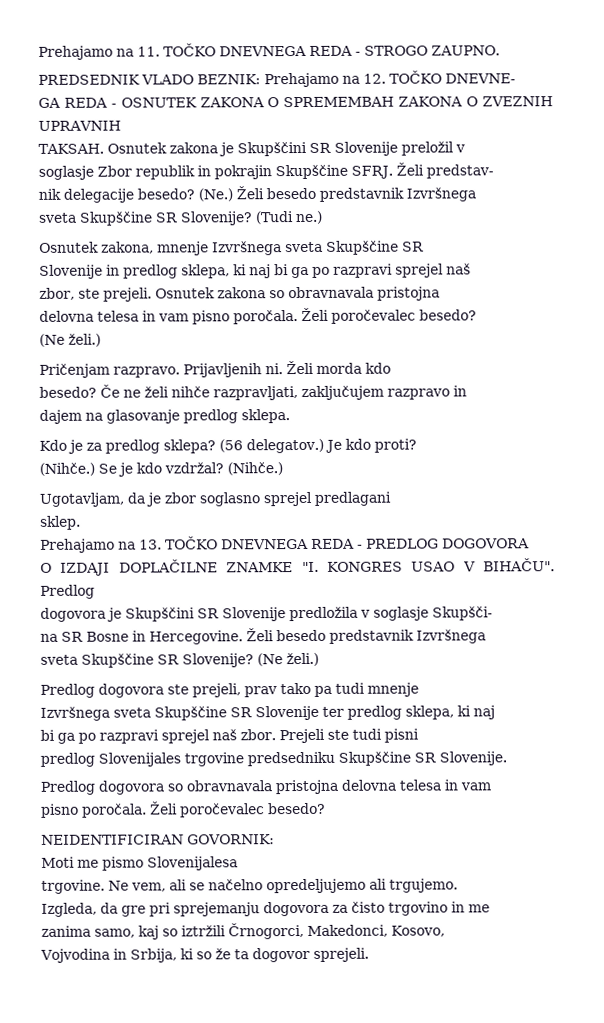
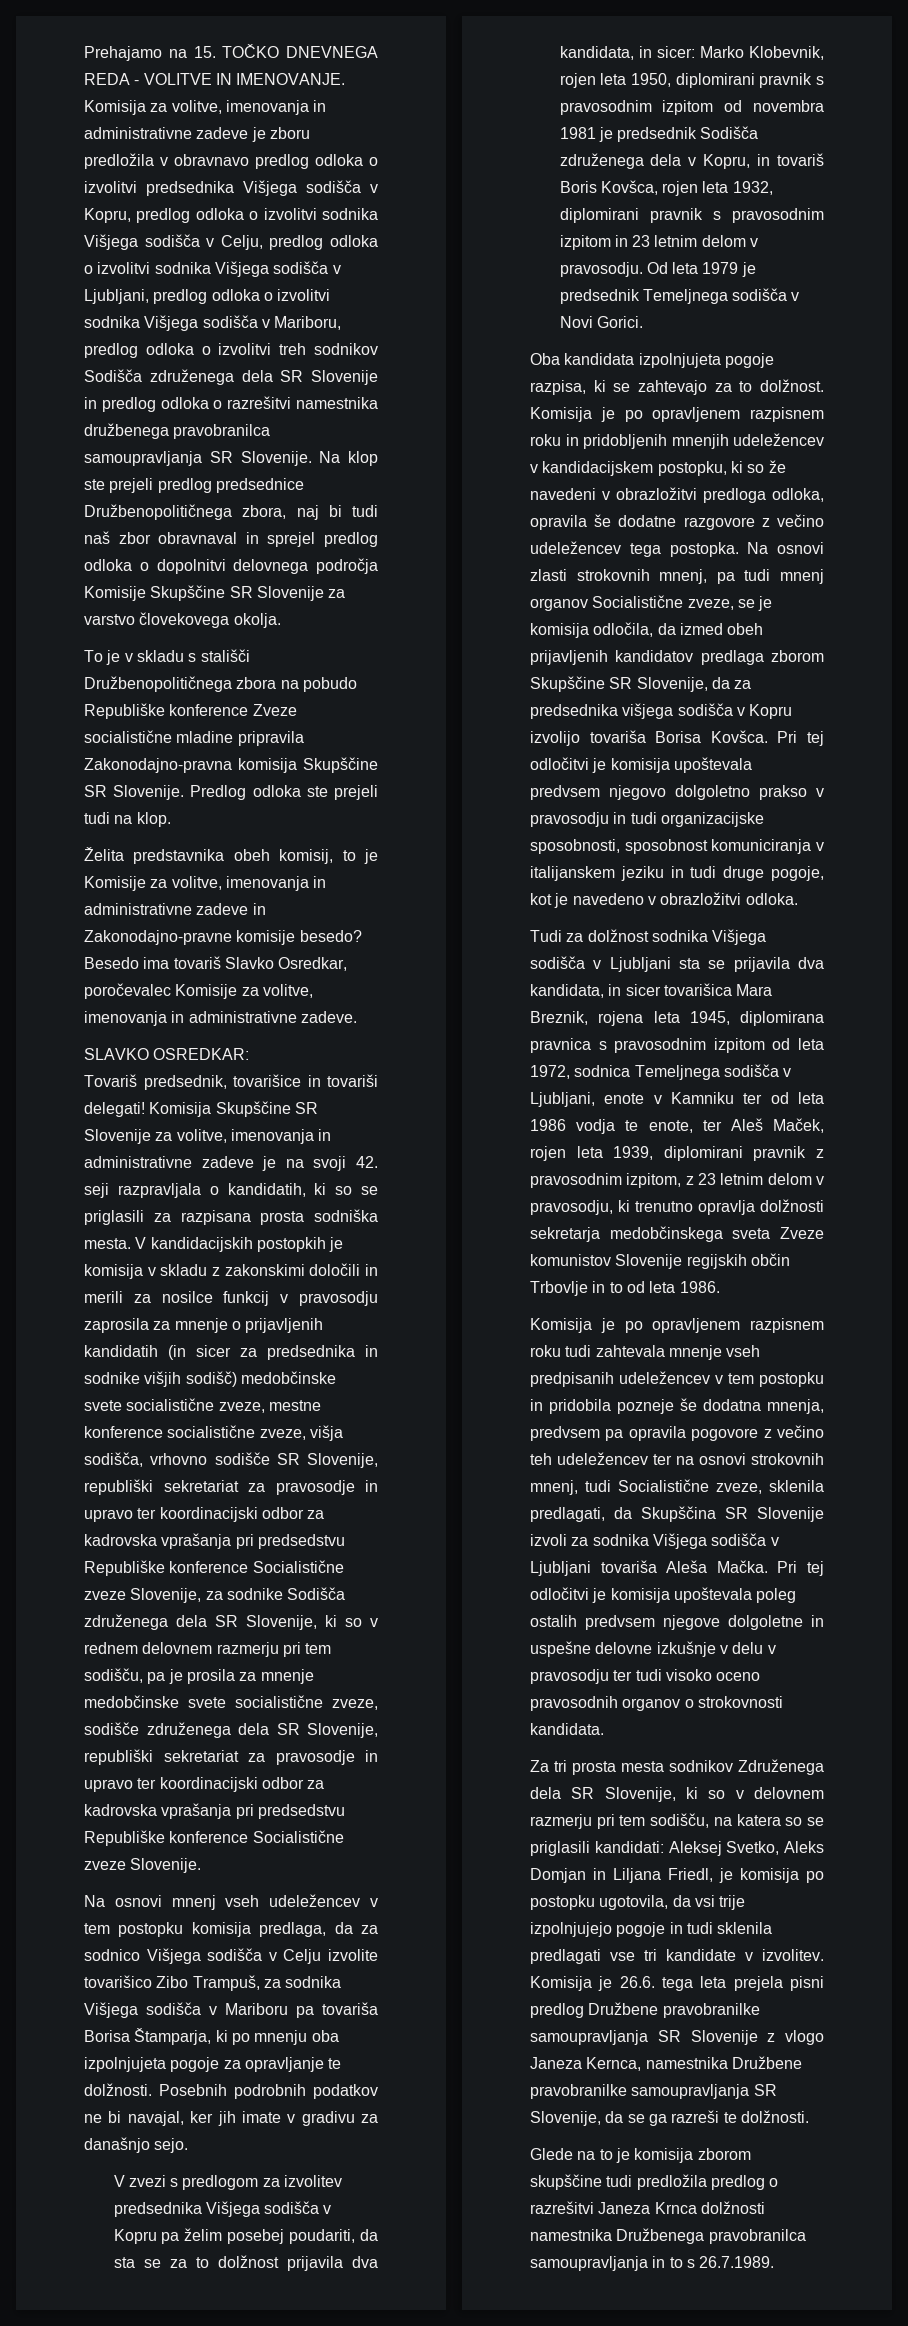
[38,43,500,60] [38,70,516,88] [38,96,553,108] [38,120,121,131] [38,141,465,157] [38,162,494,180] [38,186,476,203] [38,210,322,226] [39,240,424,256] [39,263,471,279] [39,286,440,302] [39,307,477,325] [39,333,101,347] [39,360,391,378] [39,384,467,401] [39,409,290,424] [39,438,417,454] [39,462,283,477] [39,491,391,507] [40,515,81,530] [40,536,530,553] [40,558,555,576] [40,584,95,599] [40,606,493,622] [40,628,486,645] [40,652,319,668] [40,682,419,698] [40,705,495,721] [40,728,419,744] [40,751,507,767] [40,779,491,795] [41,801,326,818] [41,834,275,845] [41,856,238,871] [41,878,458,894] [41,901,490,917] [41,922,445,940] [40,947,369,963] Prehajamo na 11. TOČKO DNEVNEGA REDA - STROGO ZAUPNO. // PREDSEDNIK VLADO BEZNIK: Prehajamo na 12. TOČKO DNEVNE- // GA REDA - OSNUTEK ZAKONA O SPREMEMBAH ZAKONA O ZVEZNIH UPRAVNIH // TAKSAH. Osnutek zakona je Skupščini SR Slovenije preložil v // soglasje Zbor republik in pokrajin Skupščine SFRJ. Želi predstav- // nik delegacije besedo? (Ne.) Želi besedo predstavnik Izvršnega // sveta Skupščine SR Slovenije? (Tudi ne.) // Osnutek zakona, mnenje Izvršnega sveta Skupščine SR // Slovenije in predlog sklepa, ki naj bi ga po razpravi sprejel naš // zbor, ste prejeli. Osnutek zakona so obravnavala pristojna // delovna telesa in vam pisno poročala. Želi poročevalec besedo? // (Ne želi.) // Pričenjam razpravo. Prijavljenih ni. Želi morda kdo // besedo? Če ne želi nihče razpravljati, zaključujem razpravo in // dajem na glasovanje predlog sklepa. // Kdo je za predlog sklepa? (56 delegatov.) Je kdo proti? // (Nihče.) Se je kdo vzdržal? (Nihče.) // Ugotavljam, da je zbor soglasno sprejel predlagani // sklep. // Prehajamo na 13. TOČKO DNEVNEGA REDA - PREDLOG DOGOVORA // O IZDAJI DOPLAČILNE ZNAMKE "I. KONGRES USAO V BIHAČU". Predlog // dogovora je Skupščini SR Slovenije predložila v soglasje Skupšči- // na SR Bosne in Hercegovine. Želi besedo predstavnik Izvršnega // sveta Skupščine SR Slovenije? (Ne želi.) // Predlog dogovora ste prejeli, prav tako pa tudi mnenje // Izvršnega sveta Skupščine SR Slovenije ter predlog sklepa, ki naj // bi ga po razpravi sprejel naš zbor. Prejeli ste tudi pisni // predlog Slovenijales trgovine predsedniku Skupščine SR Slovenije. // Predlog dogovora so obravnavala pristojna delovna telesa in vam // pisno poročala. Želi poročevalec besedo? // NEIDENTIFICIRAN GOVORNIK: // Moti me pismo Slovenijalesa // trgovine. Ne vem, ali se načelno opredeljujemo ali trgujemo. // Izgleda, da gre pri sprejemanju dogovora za čisto trgovino in me // zanima samo, kaj so iztržili Črnogorci, Makedonci, Kosovo, // Vojvodina in Srbija, ki so že ta dogovor sprejeli. -> [84,44,378,61] [84,73,346,85] [84,100,327,115] [84,127,310,142] [84,153,378,169] [84,180,378,196] [84,208,378,223] [84,234,378,250] [84,261,341,277] [84,289,331,304] [84,315,342,331] [84,343,378,358] [84,369,378,385] [84,396,379,412] [84,423,271,439] [84,451,378,466] [84,478,304,493] [84,504,378,520] [84,531,378,547] [84,558,378,574] [84,585,346,601] [84,612,281,628] [84,649,250,665] [84,676,357,692] [84,703,297,719] [84,730,304,746] [84,757,378,773] [84,785,378,800] [84,812,171,827] [84,847,378,864] [84,876,327,891] [84,903,266,915] [84,930,362,945] [84,956,348,971] [84,983,313,999] [84,1011,357,1026] [84,1048,250,1060] [84,1074,378,1090] [84,1101,318,1117] [84,1129,332,1144] [84,1156,378,1171] [84,1183,379,1198] [84,1209,378,1225] [84,1237,344,1252] [84,1263,378,1279] [84,1291,378,1306] [84,1318,324,1333] [84,1345,378,1360] [84,1371,336,1387] [84,1398,321,1413] [84,1425,343,1441] [84,1452,378,1468] [84,1479,378,1495] [84,1507,325,1522] [84,1533,345,1549] [84,1560,344,1576] [84,1587,346,1603] [84,1614,378,1630] [84,1642,332,1657] [84,1668,314,1684] [84,1695,378,1710] [84,1722,378,1738] [84,1749,378,1765] [84,1777,325,1792] [84,1803,345,1819] [84,1830,344,1846] [84,1858,202,1873] [84,1894,378,1910] [84,1922,379,1937] [84,1948,378,1964] [84,1975,342,1991] [84,2002,378,2018] [84,2028,339,2045] [84,2057,342,2072] [84,2083,378,2099] [84,2111,378,2126] [84,2137,189,2153] [113,2175,343,2190] [113,2201,332,2217] [113,2228,378,2244] [113,2255,378,2271] [559,46,824,60] [559,73,824,88] [559,100,824,115] [559,126,759,142] [559,153,824,169] [559,180,773,196] [559,208,824,223] [559,235,759,250] [559,262,756,277] [559,288,800,304] [559,316,643,328] [530,353,774,368] [530,379,824,395] [530,407,824,422] [530,433,824,449] [530,460,786,476] [530,487,824,503] [530,514,824,530] [530,541,824,557] [530,569,824,584] [530,595,773,611] [530,622,764,638] [530,650,824,665] [530,676,752,692] [530,703,793,719] [530,730,824,746] [530,757,752,773] [530,785,824,800] [530,812,764,827] [530,839,824,854] [530,866,824,881] [530,892,798,908] [530,929,767,945] [530,956,824,972] [530,983,773,998] [530,1011,824,1026] [530,1038,824,1053] [530,1064,792,1080] [530,1092,824,1107] [530,1118,824,1134] [530,1146,824,1161] [530,1173,824,1188] [530,1199,824,1215] [530,1226,824,1242] [530,1253,790,1269] [530,1281,720,1296] [530,1318,824,1333] [530,1345,761,1360] [530,1371,824,1387] [530,1398,824,1414] [530,1425,824,1441] [530,1452,824,1465] [530,1479,824,1495] [530,1506,824,1522] [530,1533,779,1549] [530,1560,824,1576] [530,1587,797,1603] [530,1615,824,1630] [530,1641,776,1657] [530,1669,761,1684] [530,1696,783,1711] [530,1723,604,1735] [530,1759,824,1775] [530,1787,824,1802] [530,1813,824,1829] [530,1841,824,1856] [530,1868,824,1883] [530,1895,746,1910] [530,1922,773,1937] [530,1949,824,1964] [530,1976,824,1991] [530,2002,760,2018] [530,2030,824,2045] [530,2056,802,2071] [530,2084,777,2099] [530,2110,809,2126] [530,2148,751,2163] [530,2174,779,2190] [530,2201,765,2214] [530,2228,806,2244] [530,2256,775,2271] Prehajamo na 15. TOČKO DNEVNEGA REDA - VOLITVE IN IMENOVANJE. Komisija za volitve, imenovanja in administrativne zadeve je zboru predložila v obravnavo predlog odloka o izvolitvi predsednika Višjega sodišča v Kopru, predlog odloka o izvolitvi sodnika Višjega sodišča v Celju, predlog odloka o izvolitvi sodnika Višjega sodišča v Ljubljani, predlog odloka o izvolitvi sodnika Višjega sodišča v Mariboru, predlog odloka o izvolitvi treh sodnikov Sodišča združenega dela SR Slovenije in predlog odloka o razrešitvi namestnika družbenega pravobranilca samoupravljanja SR Slovenije. Na klop ste prejeli predlog predsednice Družbenopolitičnega zbora, naj bi tudi naš zbor obravnaval in sprejel predlog odloka o dopolnitvi delovnega področja Komisije Skupščine SR Slovenije za varstvo človekovega okolja. // To je v skladu s stališči Družbenopolitičnega zbora na pobudo Republiške konference Zveze socialistične mladine pripravila Zakonodajno-pravna komisija Skupščine SR Slovenije. Predlog odloka ste prejeli tudi na klop. // Želita predstavnika obeh komisij, to je Komisije za volitve, imenovanja in administrativne zadeve in Zakonodajno-pravne komisije besedo? Besedo ima tovariš Slavko Osredkar, poročevalec Komisije za volitve, imenovanja in administrativne zadeve. // SLAVKO OSREDKAR: // Tovariš predsednik, tovarišice in tovariši delegati! Komisija Skupščine SR Slovenije za volitve, imenovanja in administrativne zadeve je na svoji 42. seji razpravljala o kandidatih, ki so se priglasili za razpisana prosta sodniška mesta. V kandidacijskih postopkih je komisija v skladu z zakonskimi določili in merili za nosilce funkcij v pravosodju zaprosila za mnenje o prijavljenih kandidatih (in sicer za predsednika in sodnike višjih sodišč) medobčinske svete socialistične zveze, mestne konference socialistične zveze, višja sodišča, vrhovno sodišče SR Slovenije, republiški sekretariat za pravosodje in upravo ter koordinacijski odbor za kadrovska vprašanja pri predsedstvu Republiške konference Socialistične zveze Slovenije, za sodnike Sodišča združenega dela SR Slovenije, ki so v rednem delovnem razmerju pri tem sodišču, pa je prosila za mnenje medobčinske svete socialistične zveze, sodišče združenega dela SR Slovenije, republiški sekretariat za pravosodje in upravo ter koordinacijski odbor za kadrovska vprašanja pri predsedstvu Republiške konference Socialistične zveze Slovenije. // Na osnovi mnenj vseh udeležencev v tem postopku komisija predlaga, da za sodnico Višjega sodišča v Celju izvolite tovarišico Zibo Trampuš, za sodnika Višjega sodišča v Mariboru pa tovariša Borisa Štamparja, ki po mnenju oba izpolnjujeta pogoje za opravljanje te dolžnosti. Posebnih podrobnih podatkov ne bi navajal, ker jih imate v gradivu za današnjo sejo. // V zvezi s predlogom za izvolitev predsednika Višjega sodišča v Kopru pa želim posebej poudariti, da sta se za to dolžnost prijavila dva kandidata, in sicer: Marko Klobevnik, rojen leta 1950, diplomirani pravnik s pravosodnim izpitom od novembra 1981 je predsednik Sodišča združenega dela v Kopru, in tovariš Boris Kovšca, rojen leta 1932, diplomirani pravnik s pravosodnim izpitom in 23 letnim delom v pravosodju. Od leta 1979 je predsednik Temeljnega sodišča v Novi Gorici. // Oba kandidata izpolnjujeta pogoje razpisa, ki se zahtevajo za to dolžnost. Komisija je po opravljenem razpisnem roku in pridobljenih mnenjih udeležencev v kandidacijskem postopku, ki so že navedeni v obrazložitvi predloga odloka, opravila še dodatne razgovore z večino udeležencev tega postopka. Na osnovi zlasti strokovnih mnenj, pa tudi mnenj organov Socialistične zveze, se je komisija odločila, da izmed obeh prijavljenih kandidatov predlaga zborom Skupščine SR Slovenije, da za predsednika višjega sodišča v Kopru izvolijo tovariša Borisa Kovšca. Pri tej odločitvi je komisija upoštevala predvsem njegovo dolgoletno prakso v pravosodju in tudi organizacijske sposobnosti, sposobnost komuniciranja v italijanskem jeziku in tudi druge pogoje, kot je navedeno v obrazložitvi odloka. // Tudi za dolžnost sodnika Višjega sodišča v Ljubljani sta se prijavila dva kandidata, in sicer tovarišica Mara Breznik, rojena leta 1945, diplomirana pravnica s pravosodnim izpitom od leta 1972, sodnica Temeljnega sodišča v Ljubljani, enote v Kamniku ter od leta 1986 vodja te enote, ter Aleš Maček, rojen leta 1939, diplomirani pravnik z pravosodnim izpitom, z 23 letnim delom v pravosodju, ki trenutno opravlja dolžnosti sekretarja medobčinskega sveta Zveze komunistov Slovenije regijskih občin Trbovlje in to od leta 1986. // Komisija je po opravljenem razpisnem roku tudi zahtevala mnenje vseh predpisanih udeležencev v tem postopku in pridobila pozneje še dodatna mnenja, predvsem pa opravila pogovore z večino teh udeležencev ter na osnovi strokovnih mnenj, tudi Socialistične zveze, sklenila predlagati, da Skupščina SR Slovenije izvoli za sodnika Višjega sodišča v Ljubljani tovariša Aleša Mačka. Pri tej odločitvi je komisija upoštevala poleg ostalih predvsem njegove dolgoletne in uspešne delovne izkušnje v delu v pravosodju ter tudi visoko oceno pravosodnih organov o strokovnosti kandidata. // Za tri prosta mesta sodnikov Združenega dela SR Slovenije, ki so v delovnem razmerju pri tem sodišču, na katera so se priglasili kandidati: Aleksej Svetko, Aleks Domjan in Liljana Friedl, je komisija po postopku ugotovila, da vsi trije izpolnjujejo pogoje in tudi sklenila predlagati vse tri kandidate v izvolitev. Komisija je 26.6. tega leta prejela pisni predlog Družbene pravobranilke samoupravljanja SR Slovenije z vlogo Janeza Kernca, namestnika Družbene pravobranilke samoupravljanja SR Slovenije, da se ga razreši te dolžnosti. // Glede na to je komisija zborom skupščine tudi predložila predlog o razrešitvi Janeza Krnca dolžnosti namestnika Družbenega pravobranilca samoupravljanja in to s 26.7.1989.

